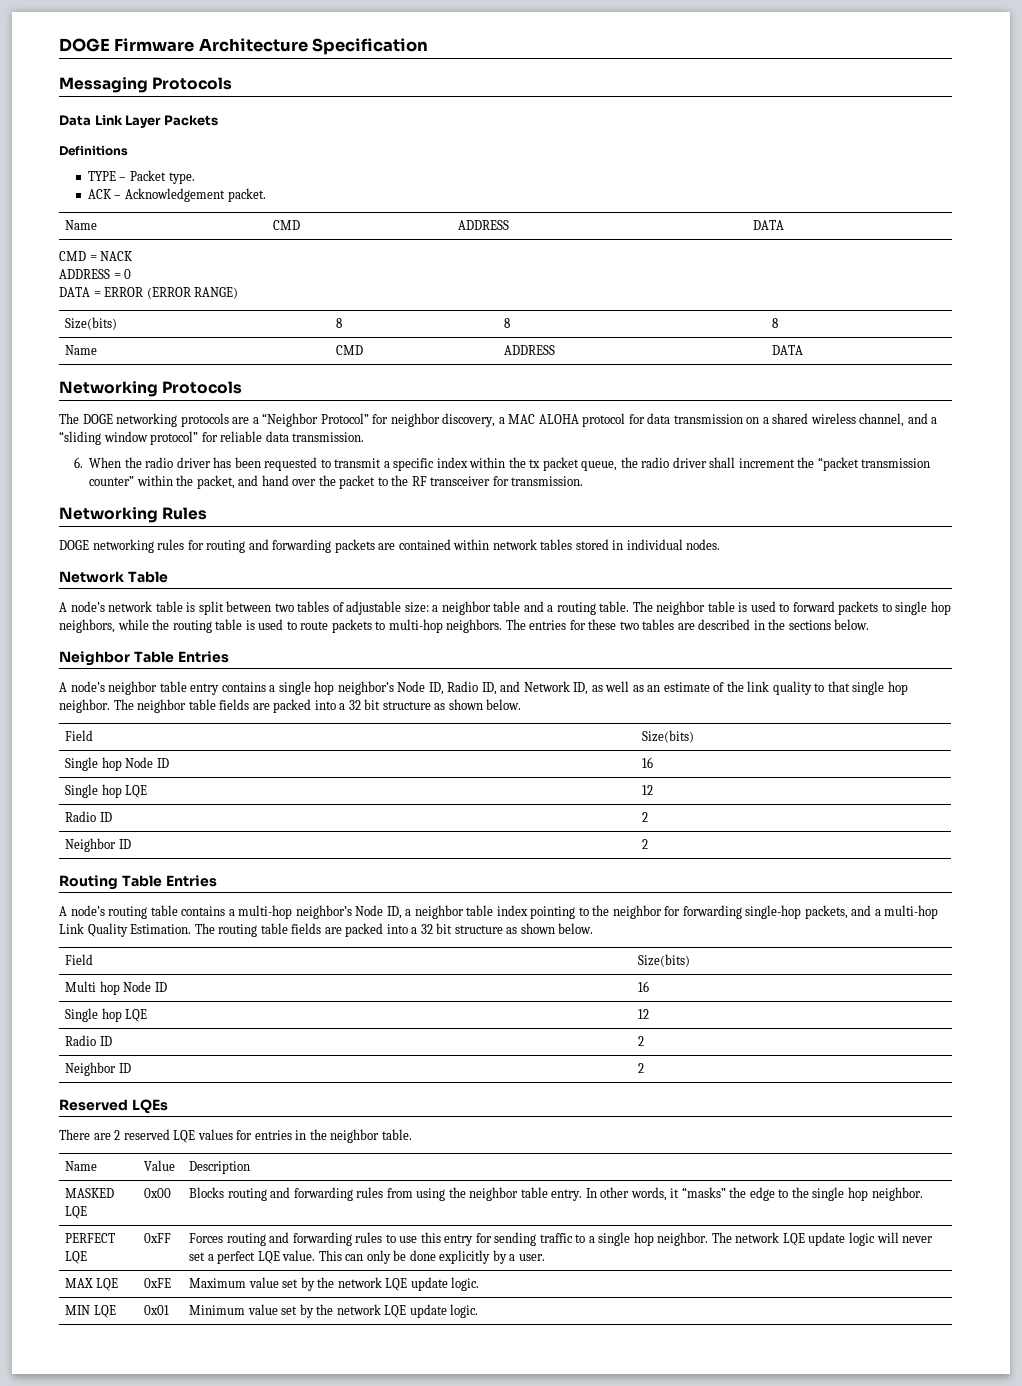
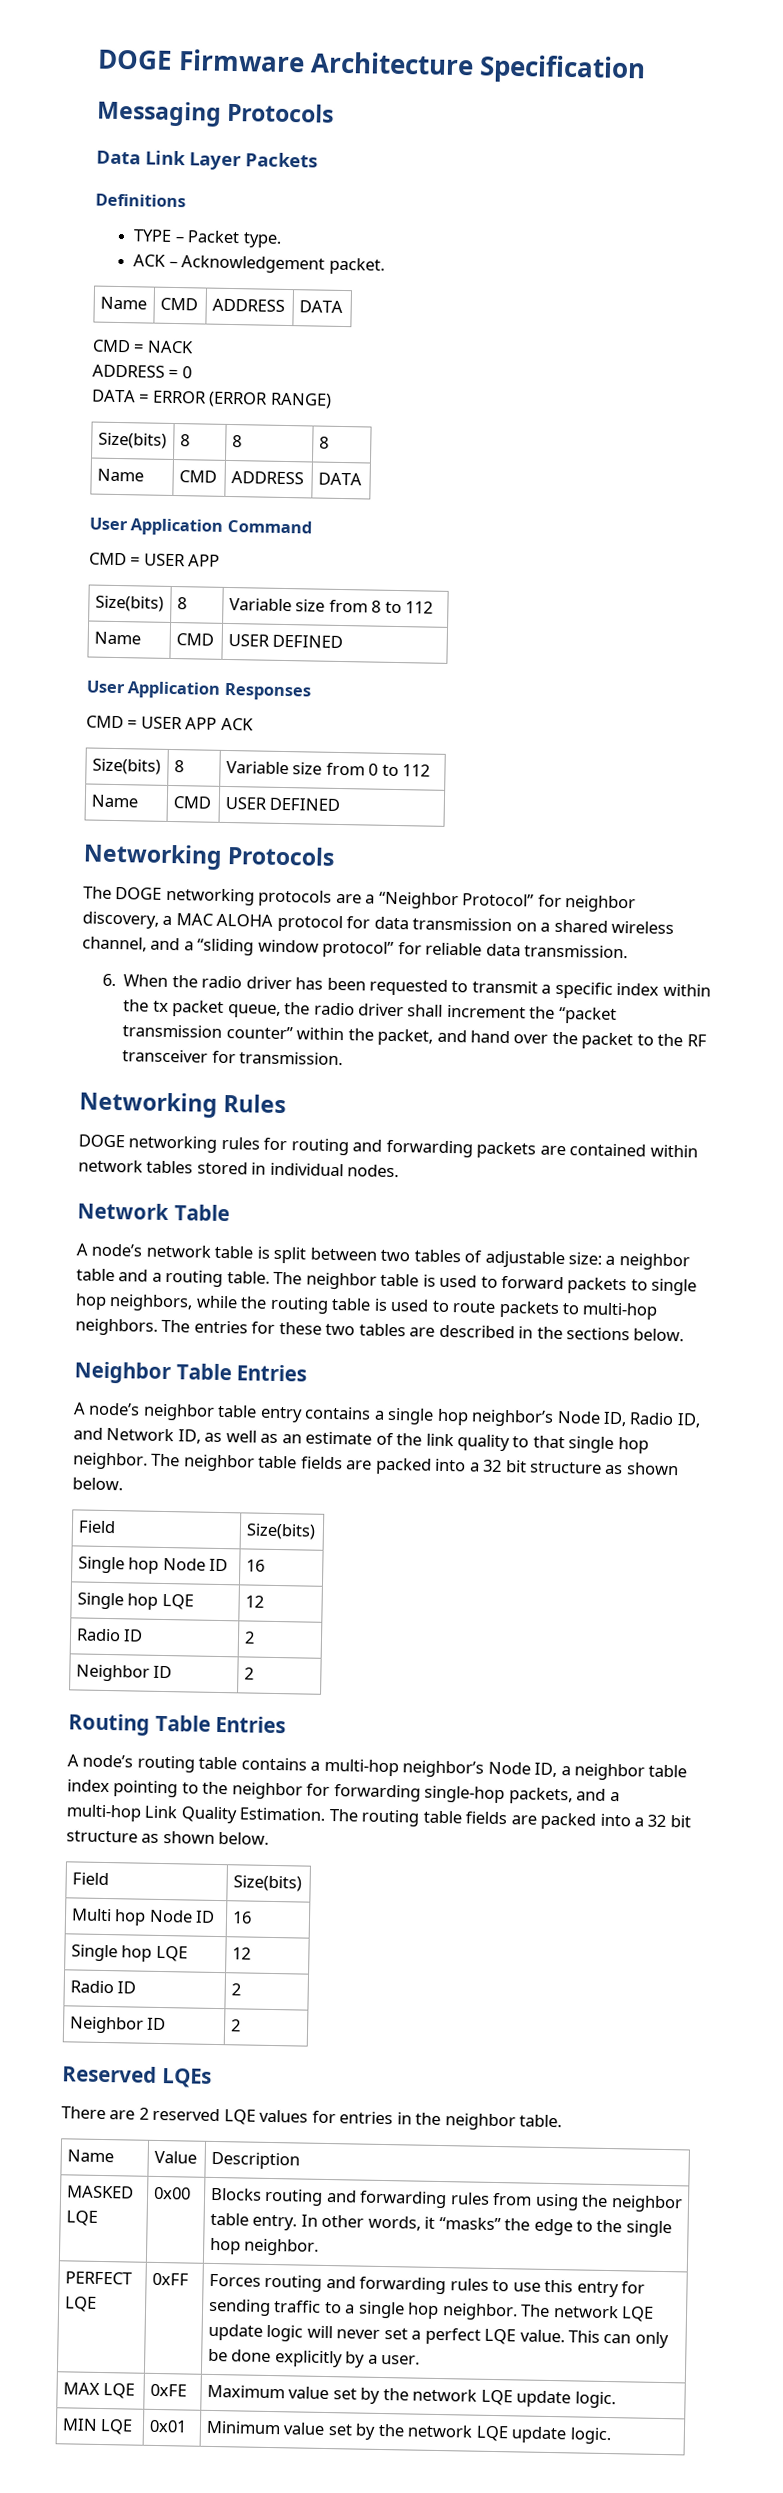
(804, 350) none -> [89,517,312,536] [89,552,221,567] [94,595,164,612] [176,597,187,610] [228,597,434,614] [93,631,141,645] [175,633,214,646] [227,633,344,649] [86,680,311,701] [86,715,254,731] [91,758,161,775] [173,760,184,773] [225,760,431,777] [90,794,138,808] [172,796,211,809] [224,796,341,812] // User Application Command // CMD = USER APP // Size(bits) | 8 | Variable size from 8 to 112 // Name | CMD | USER DEFINED // User Application Responses // CMD = USER APP ACK // Size(bits) | 8 | Variable size from 0 to 112 // Name | CMD | USER DEFINED

